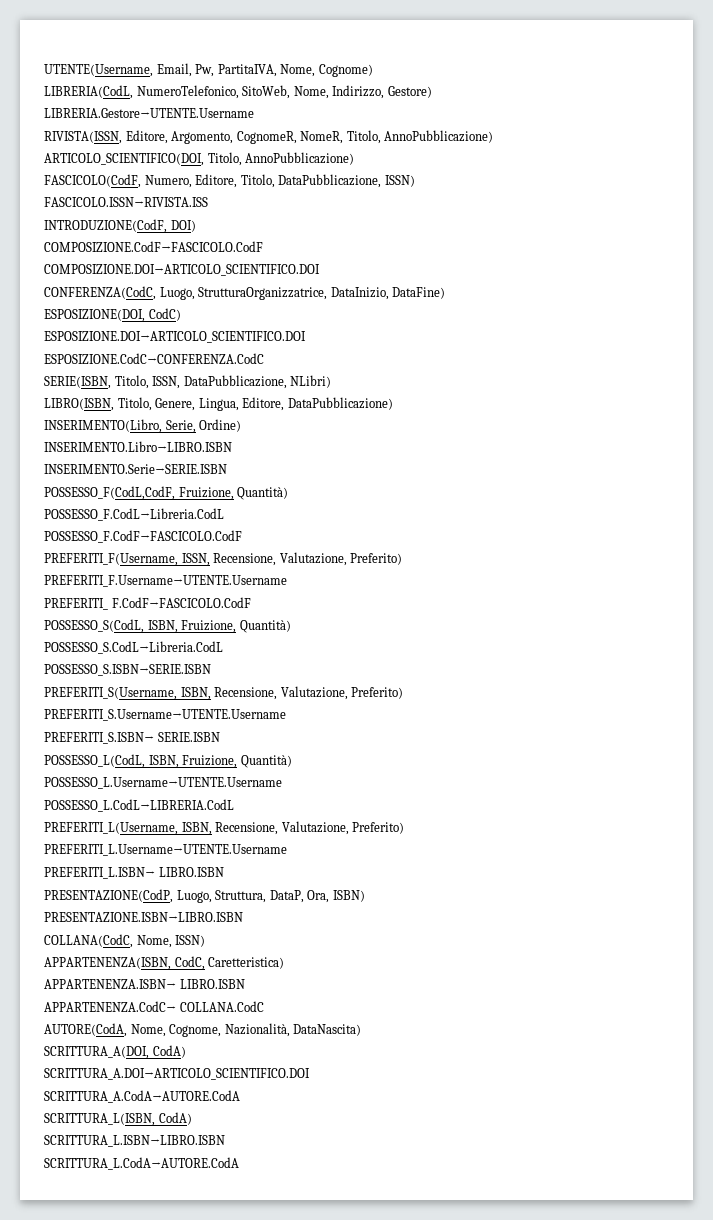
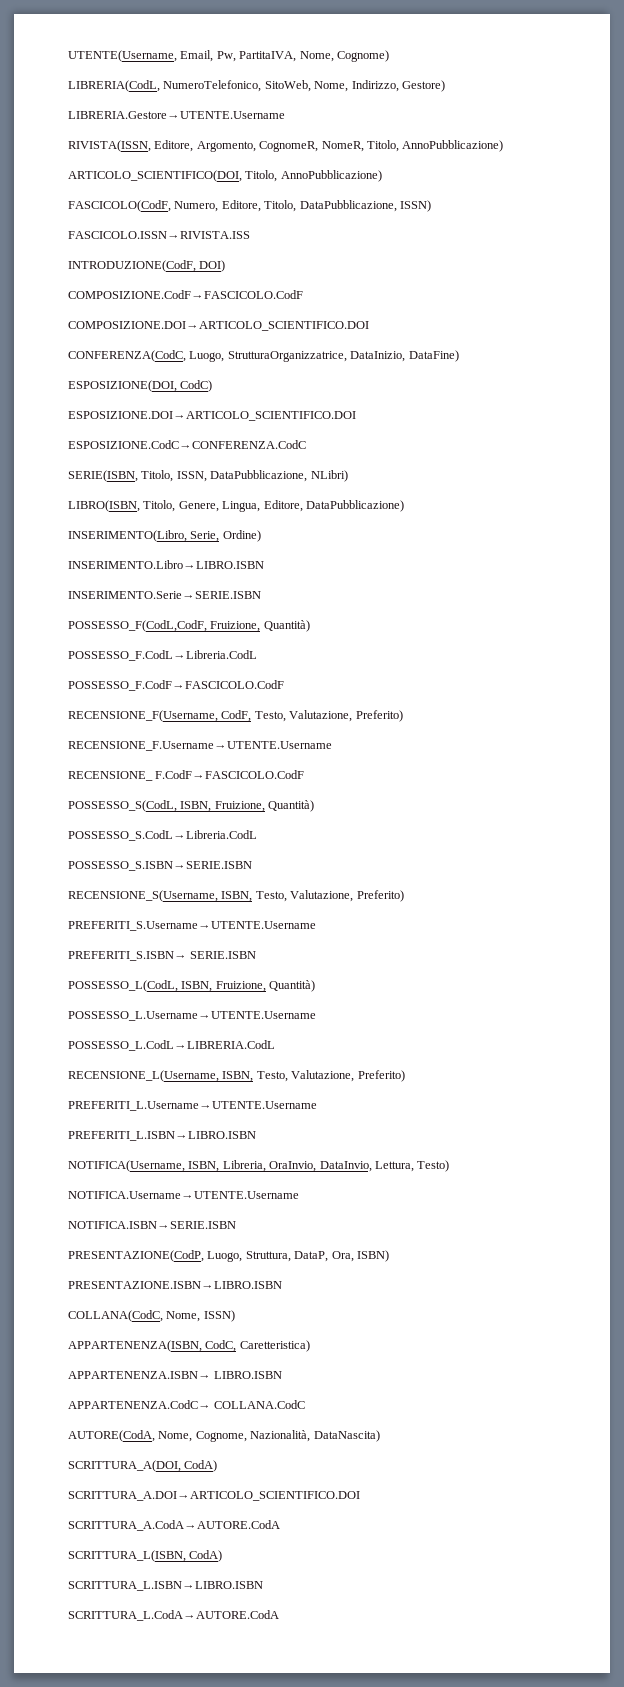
[44,552,403,566] [44,575,287,587] [44,598,108,610] PREFERITI_F(Username, ISSN, Recensione, Valutazione, Preferito) // PREFERITI_F.Username→UTENTE.Username // PREFERITI_ -> [68,710,403,722] [68,741,332,751] [68,771,153,781] RECENSIONE_F(Username, CodF, Testo, Valutazione, Preferito) // RECENSIONE_F.Username→UTENTE.Username // RECENSIONE_
[44,687,278,700] PREFERITI_S(Username, ISBN, Recensione, -> [68,890,287,902] RECENSIONE_S(Username, ISBN, Testo,
[44,822,279,835] PREFERITI_L(Username, ISBN, Recensione, -> [68,1070,288,1082] RECENSIONE_L(Username, ISBN, Testo,
[44,867,224,879] PREFERITI_L.ISBN→ LIBRO.ISBN -> [68,1131,256,1141] [68,1160,450,1172] [68,1191,299,1199] [68,1221,236,1229] PREFERITI_L.ISBN→LIBRO.ISBN // NOTIFICA(Username, ISBN, Libreria, OraInvio, DataInvio, Lettura, Testo) // NOTIFICA.Username→UTENTE.Username // NOTIFICA.ISBN→SERIE.ISBN

